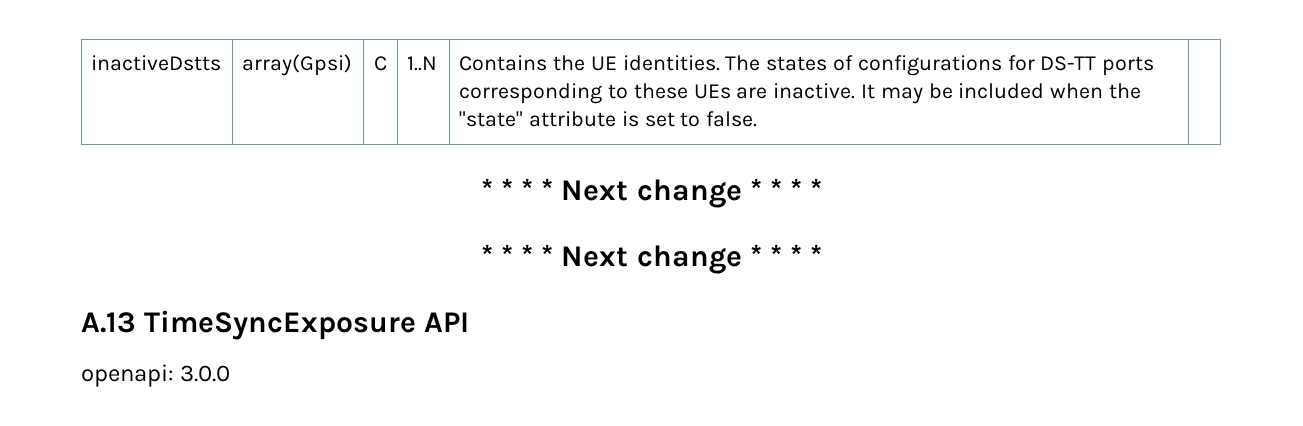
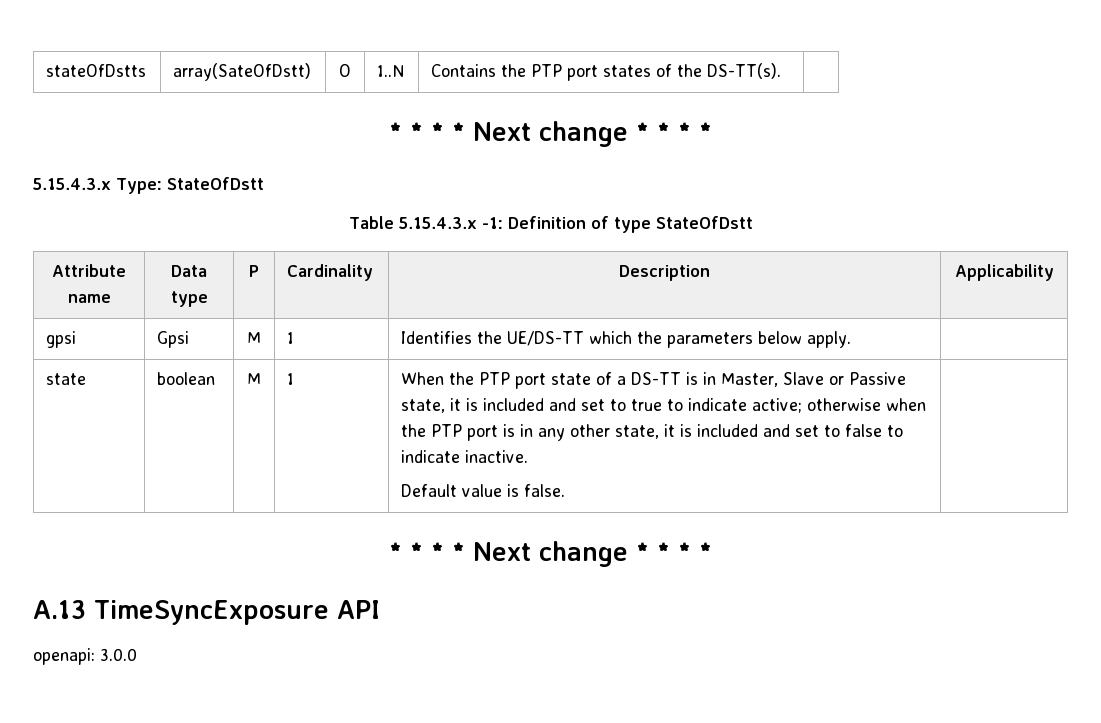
[91,55,222,71] [242,54,353,76] [374,56,387,71] inactiveDstts | array(Gpsi) | C -> [46,64,147,77] [173,63,312,81] [339,64,351,77] stateOfDstts | array(SateOfDstt) | O
[590,55,1155,76] [459,83,1141,104] [459,111,758,127] UE identities. The states of configurations for DS-TT ports corresponding to these UEs are inactive. It may be included when the "state" attribute is set to false. -> [531,63,782,81] PTP port states of the DS-TT(s).
(822, 189) none -> [33,177,264,194] [348,216,753,233] [52,264,126,277] [67,294,111,303] [171,265,207,277] [170,291,208,307] [249,265,259,277] [287,264,374,281] [619,265,710,281] [954,264,1054,281] [46,331,77,348] [157,331,190,348] [247,332,261,344] [287,332,295,344] [401,331,852,348] [46,373,87,385] [157,372,216,385] [247,373,261,385] [287,373,295,385] [401,372,907,389] [401,398,927,413] [401,424,904,441] [401,450,529,463] [401,484,566,497] // 5.15.4.3.x Type: StateOfDstt // Table 5.15.4.3.x -1: Definition of type StateOfDstt // Attribute name | Data type | P | Cardinality | Description | Applicability // gpsi | Gpsi | M | 1 | Identifies the UE/DS-TT which the parameters below apply. | // state | boolean | M | 1 | When the PTP port state of a DS-TT is in Master, Slave or Passive state, it is included and set to true to indicate active; otherwise when the PTP port is in any other state, it is included and set to false to indicate inactive. // Default value is false. |

